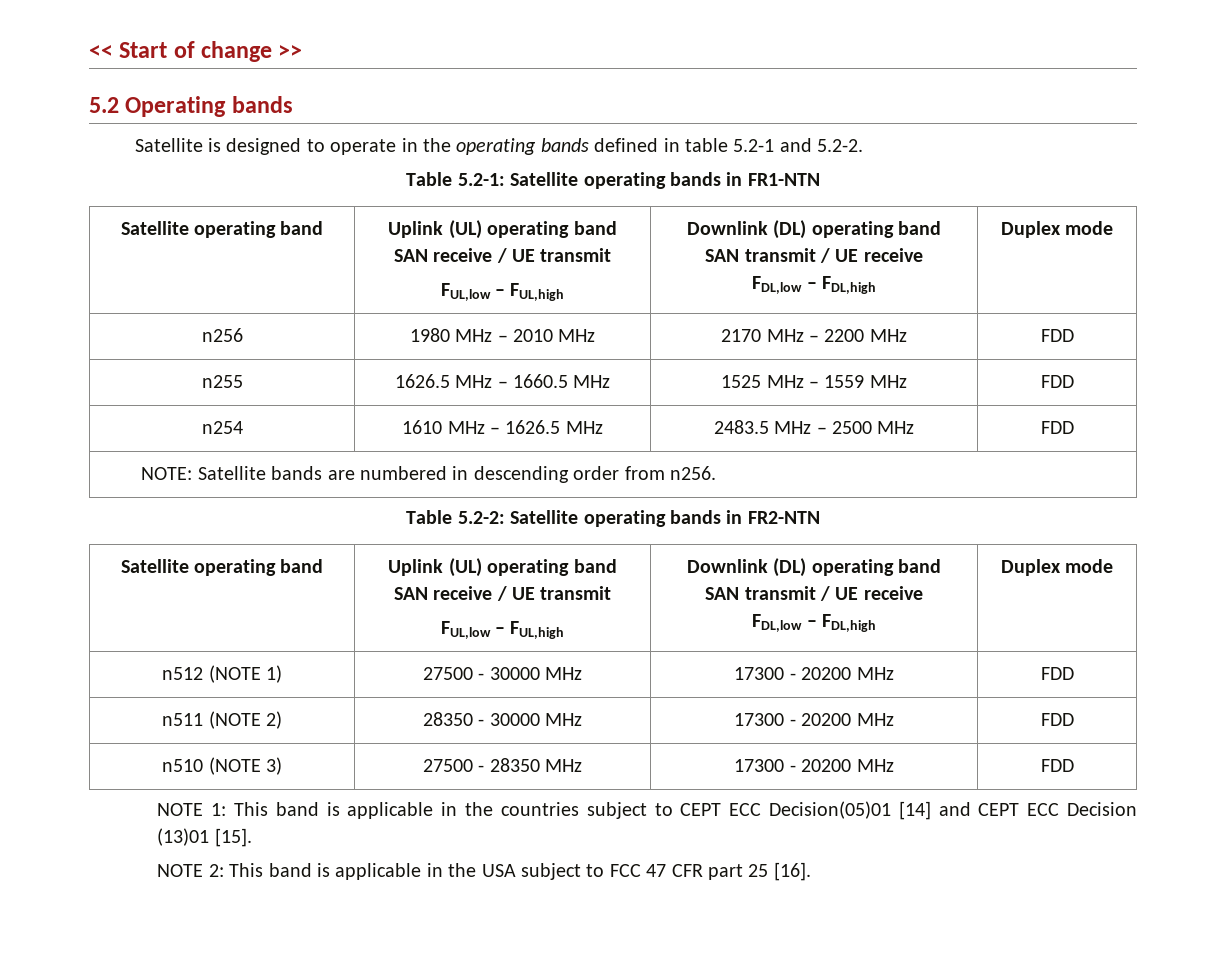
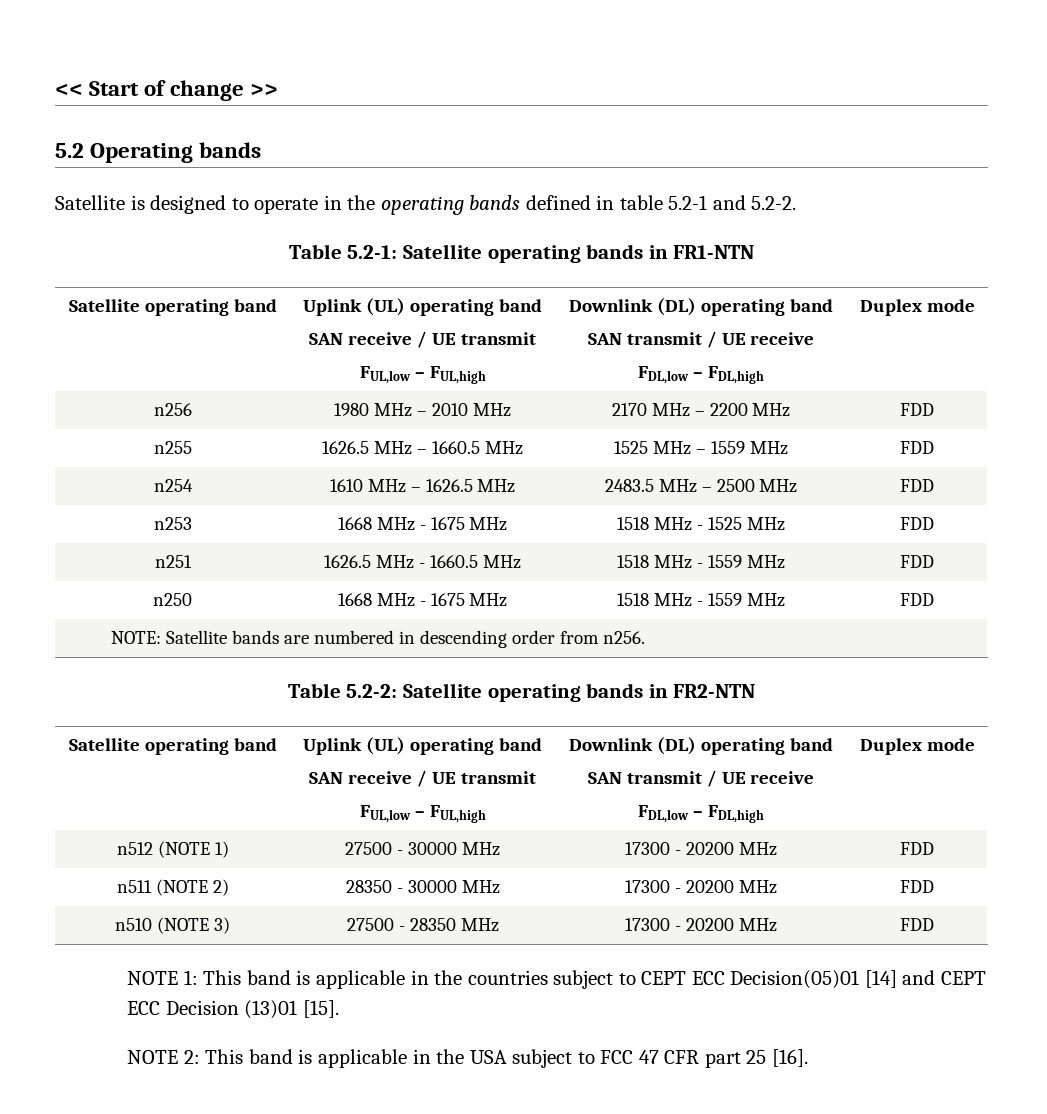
(1074, 427) none -> [153,517,192,530] [337,517,508,531] [617,517,785,531] [900,517,934,530] [154,555,192,568] [324,555,521,569] [617,555,785,569] [900,555,934,568] [153,593,192,606] [337,593,508,607] [617,593,785,607] [900,593,934,606] // n253 | 1668 MHz - 1675 MHz | 1518 MHz - 1525 MHz | FDD // n251 | 1626.5 MHz - 1660.5 MHz | 1518 MHz - 1559 MHz | FDD // n250 | 1668 MHz - 1675 MHz | 1518 MHz - 1559 MHz | FDD

